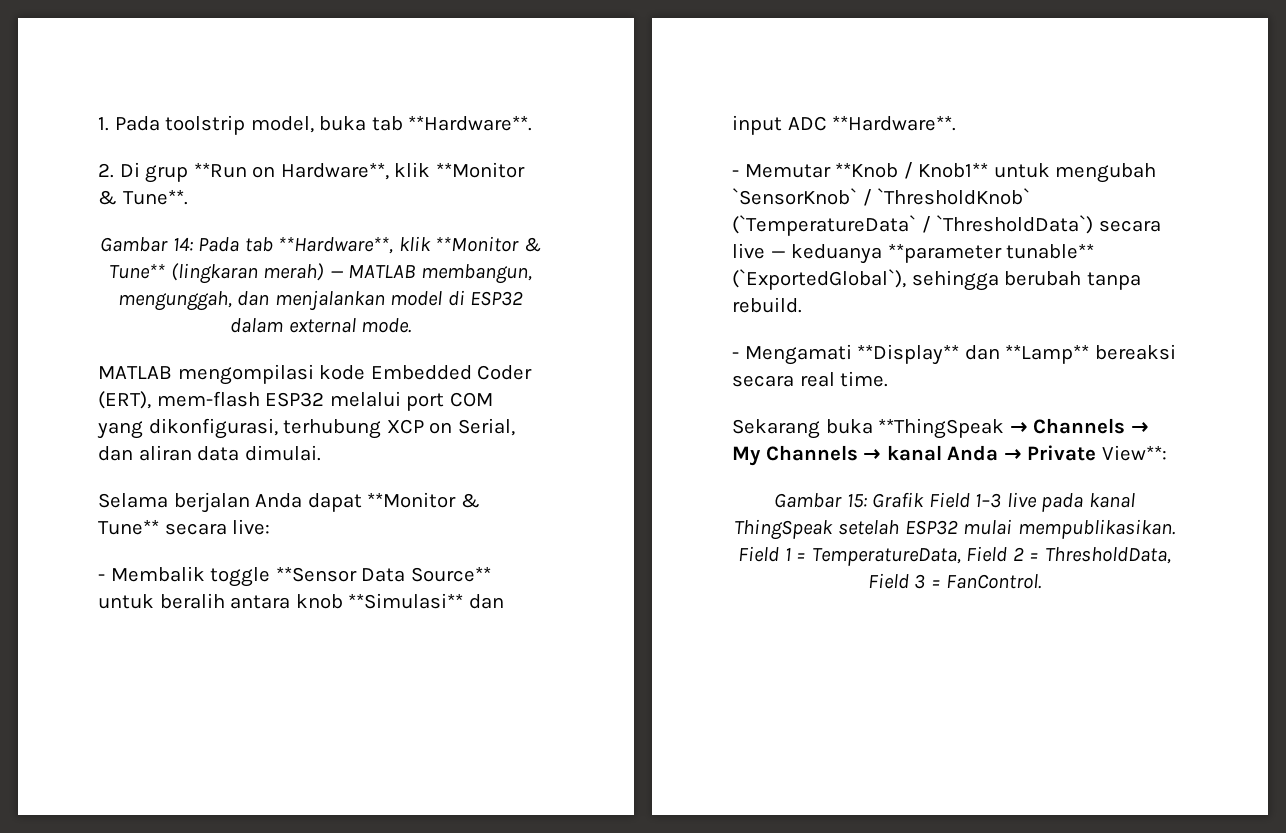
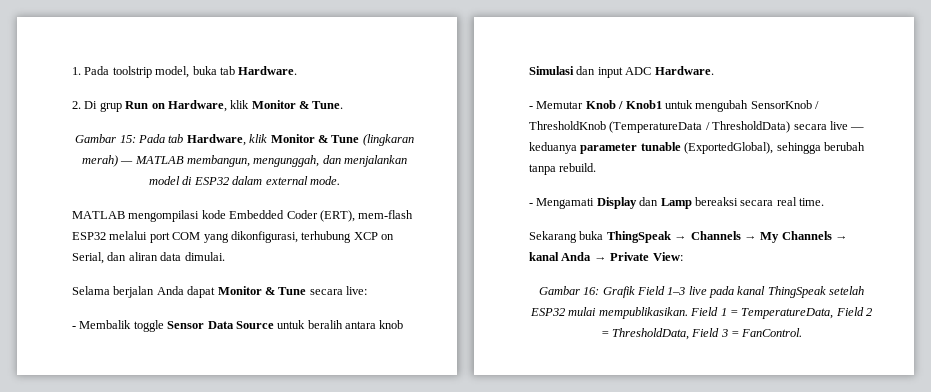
[408,115,533,131] **Hardware**. -> [238,66,298,75] Hardware.
[193,162,525,180] [98,189,188,205] [100,237,193,252] **Run on Hardware**, klik **Monitor & Tune**. // Gambar 14: -> [125,100,344,112] [75,134,136,143] Run on Hardware, klik Monitor & Tune. // Gambar 15:
[278,236,541,254] [109,263,166,279] **Hardware**, klik **Monitor & Tune** -> [186,134,360,146] Hardware, klik Monitor & Tune
[367,492,480,508] [98,519,159,535] **Monitor & Tune** -> [217,286,307,295] Monitor & Tune
[275,566,491,582] **Sensor Data Source** -> [167,321,274,329] Sensor Data Source
[348,593,464,609] **Simulasi** -> [529,66,574,75] Simulasi
[832,115,957,131] **Hardware**. -> [654,66,714,75] Hardware.
[835,162,1157,183] [732,188,1031,206] [732,215,1094,236] **Knob / Knob1** untuk mengubah `SensorKnob` / `ThresholdKnob` (`TemperatureData` / `ThresholdData`) -> [585,100,819,112] [529,121,791,133] Knob / Knob1 untuk mengubah SensorKnob / ThresholdKnob (TemperatureData / ThresholdData)
[887,243,1095,263] [732,269,906,290] **parameter tunable** (`ExportedGlobal`), -> [580,142,774,154] parameter tunable (ExportedGlobal),
[857,344,1090,365] **Display** dan **Lamp** -> [596,197,692,209] Display dan Lamp
[878,418,1005,439] **ThingSpeak -> [606,231,671,243] ThingSpeak
[1101,445,1167,461] [774,493,867,508] View**: // Gambar 15: -> [652,252,683,261] [538,286,600,295] View: // Gambar 16:

